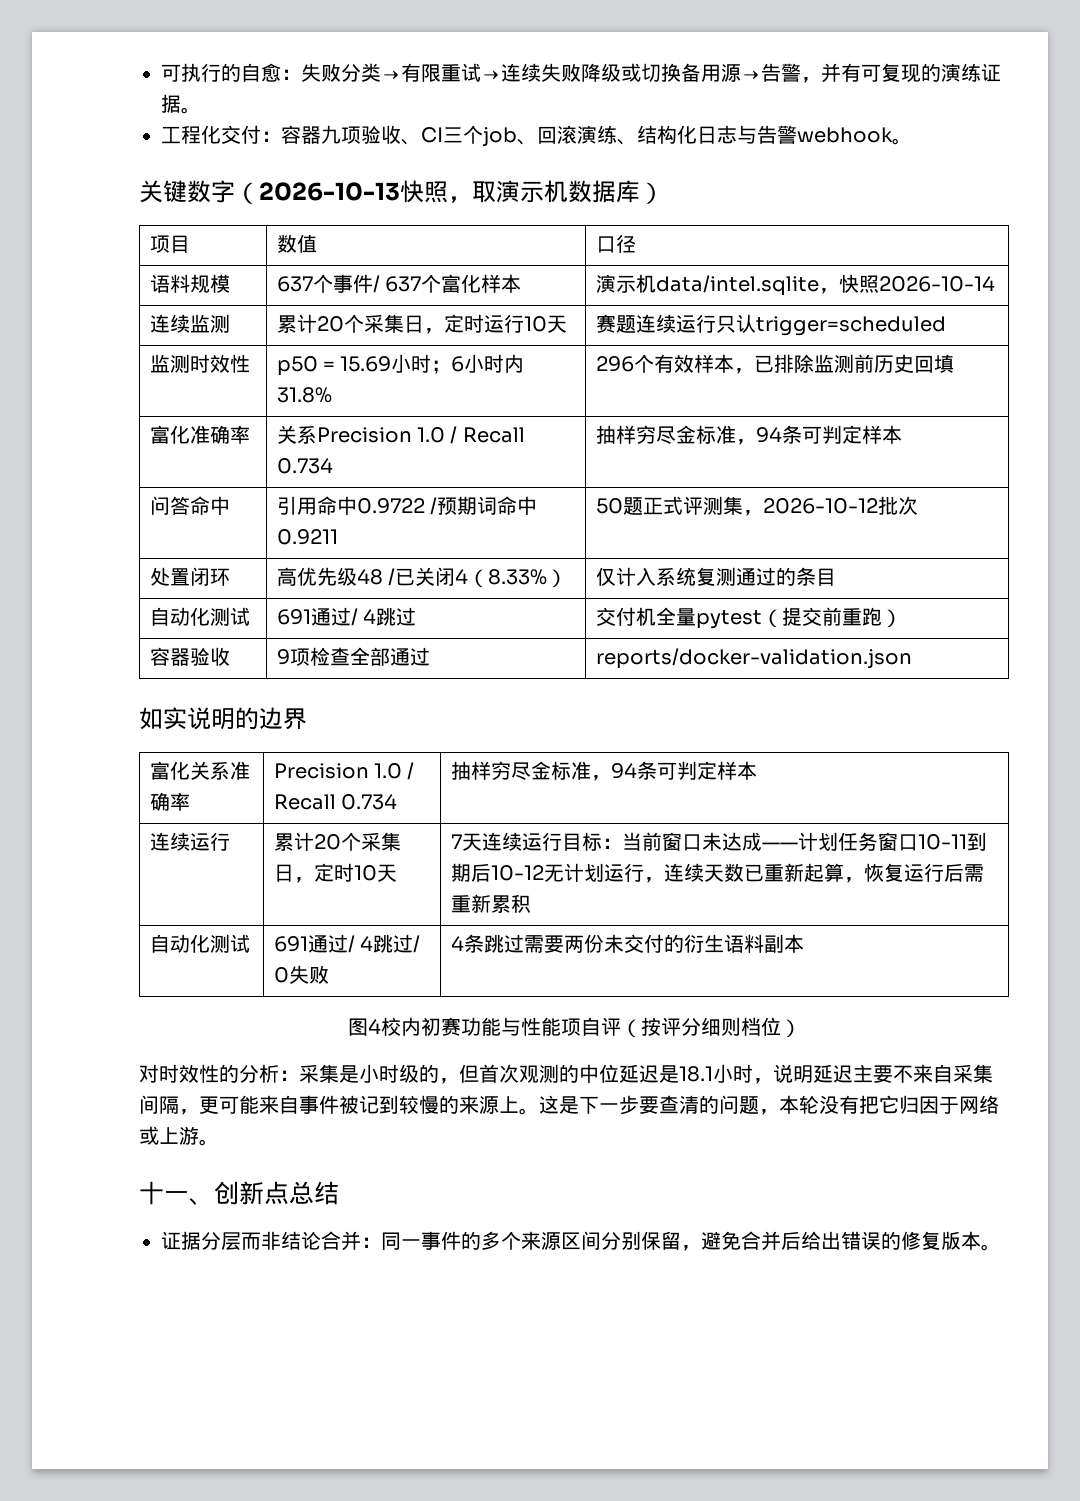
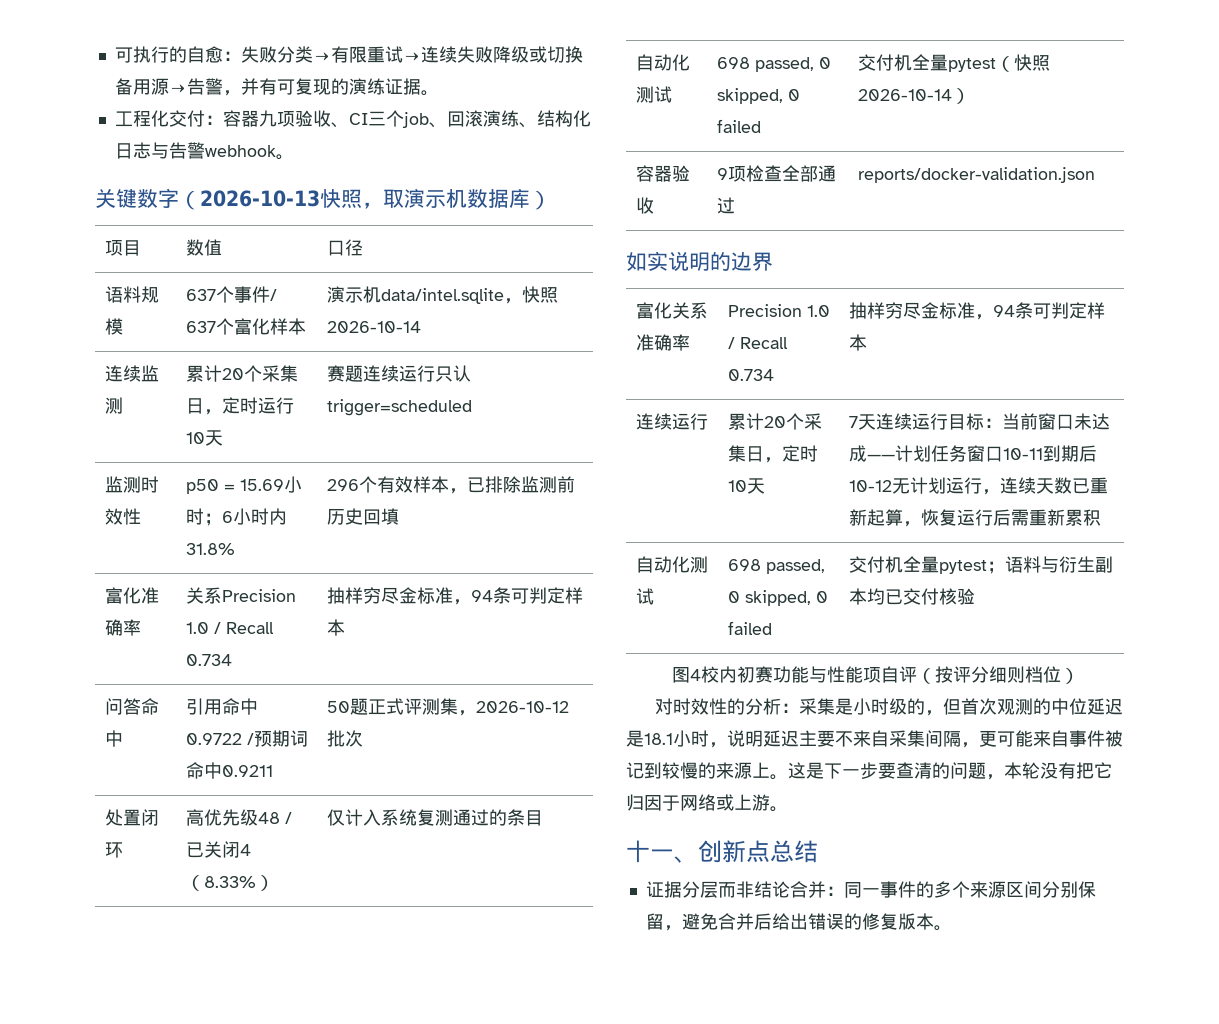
[276,607,417,626] 691通过/ 4跳过 -> [716,57,831,72] [716,88,800,104] [716,119,761,133] 698 passed, 0 skipped, 0 failed
[781,607,882,626] 提交前重跑 -> [1013,54,1050,71] [857,89,952,101] 快照2026-10-14
[273,934,421,953] [273,965,329,984] [450,934,804,953] 691通过/ 4跳过/ 0失败 | 4条跳过需要两份未交付的衍生语料副本 -> [727,559,825,574] [727,590,828,606] [727,621,772,635] [848,556,1113,574] [848,588,975,605] 698 passed, 0 skipped, 0 failed | 交付机全量pytest；语料与衍生副本均已交付核验

